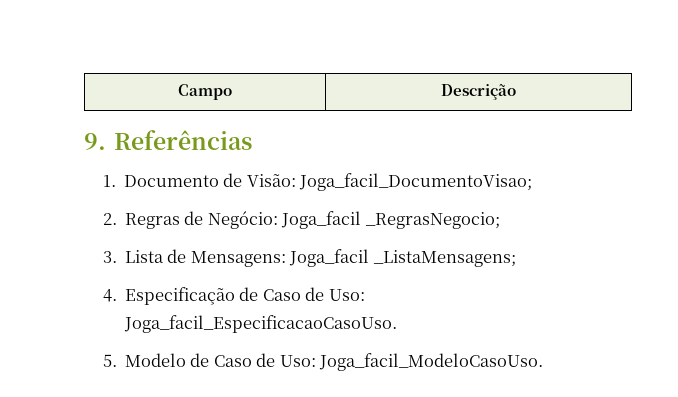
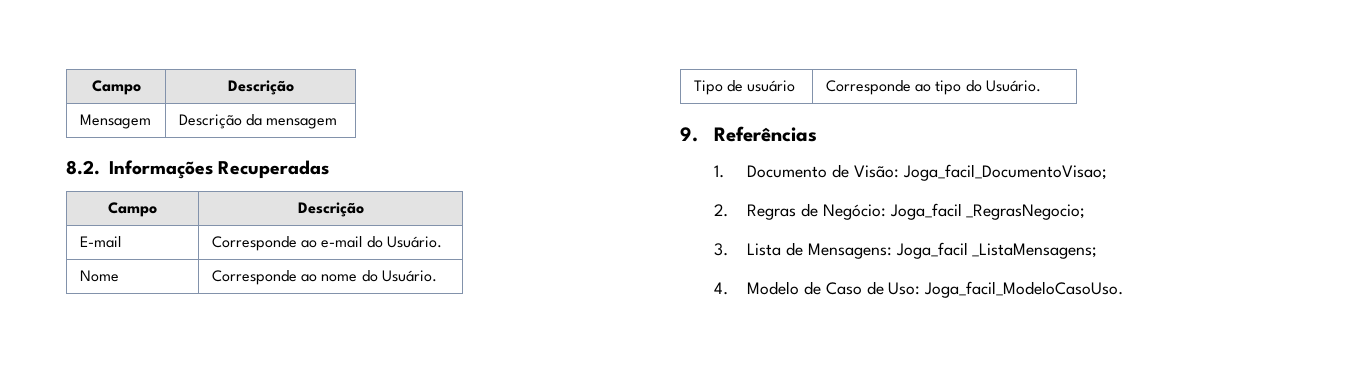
[178,84,232,100] [441,84,516,100] Campo | Descrição -> [91,80,141,95] [227,80,294,95] [79,114,151,129] [178,114,338,129] [66,160,330,179] [108,202,157,217] [297,202,364,217] [79,236,121,248] [211,236,443,251] [79,270,119,282] [211,270,438,285] [693,80,796,95] [825,80,1042,95] Campo | Descrição // Mensagem | Descrição da mensagem // 8.2. Informações Recuperadas // Campo | Descrição // E-mail | Corresponde ao e-mail do Usuário. // Nome | Corresponde ao nome do Usuário. // Tipo de usuário | Corresponde ao tipo do Usuário.
[124,287,365,305] [123,315,397,333] [102,354,117,367] Especificação de Caso de Uso: Joga_facil_EspecificacaoCasoUso. // 5. -> (728, 288) none

